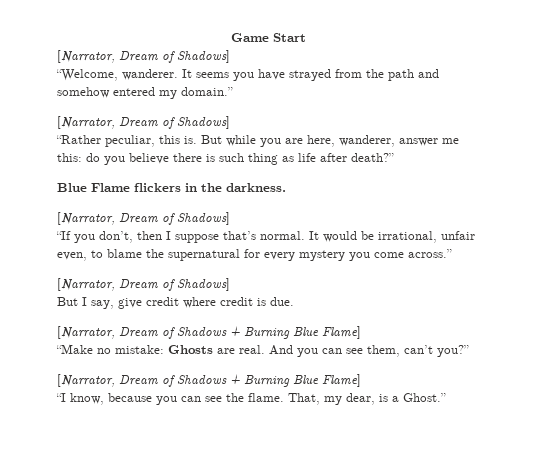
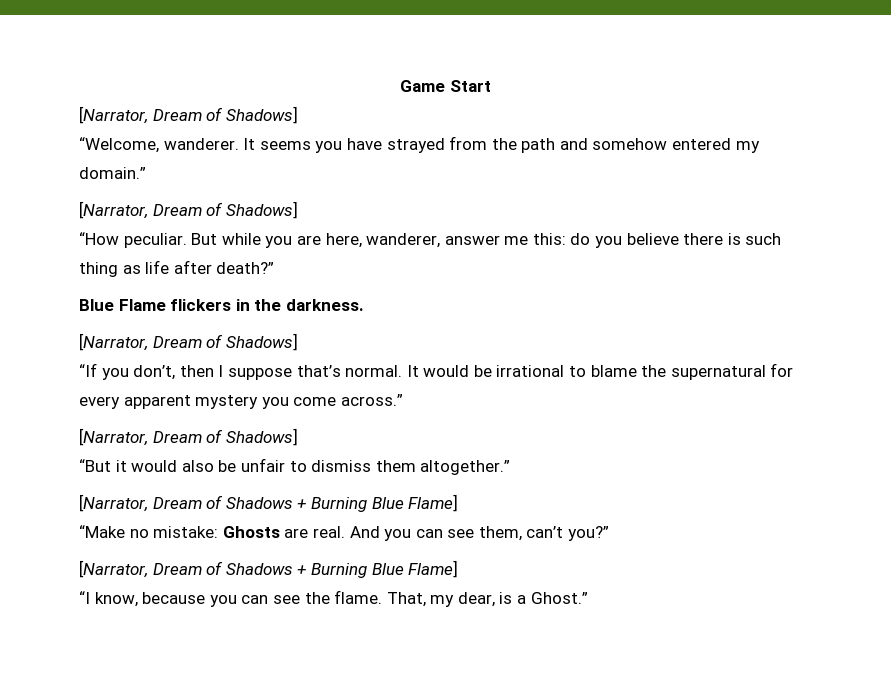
[56,135,197,147] “Rather peculiar, this is. -> [79,232,187,248] “How peculiar.
[378,231,475,243] [57,252,87,261] irrational, unfair even, -> [496,365,565,377] irrational
(295, 256) none -> [123,395,191,409] apparent
[57,297,294,309] But I say, give credit where credit is due. -> [79,458,511,475] “But it would also be unfair to dismiss them altogether.”

